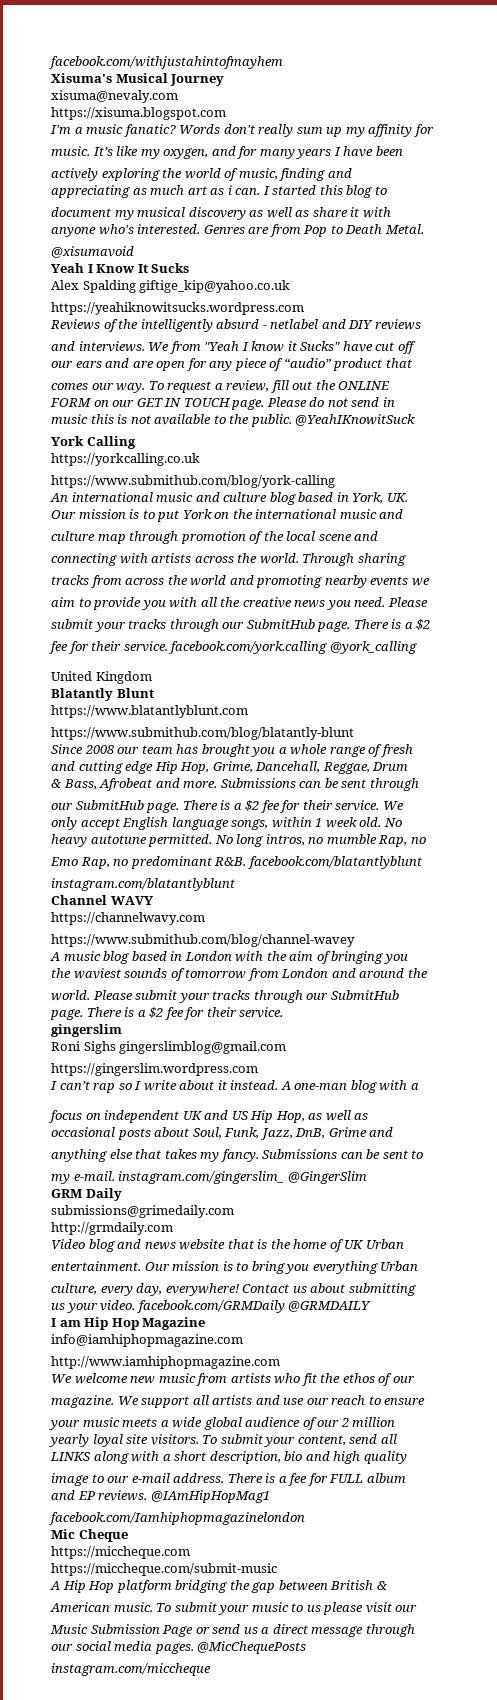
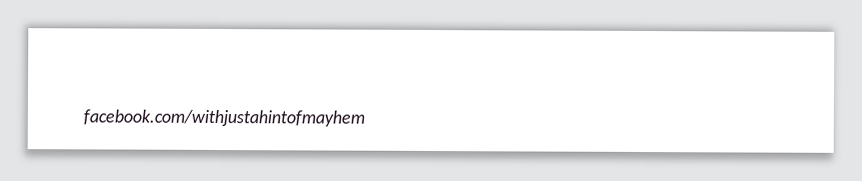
[51,73,225,86] [51,90,178,103] [51,107,226,120] [50,124,434,137] [51,146,403,159] [51,168,352,181] [51,185,387,198] [51,207,391,220] [51,224,424,237] [51,246,134,258] [51,263,190,273] [51,280,291,293] [51,302,304,315] [50,319,421,332] [51,341,416,354] [51,358,412,371] [51,380,391,393] [50,397,395,410] [51,414,416,427] [51,436,136,449] [51,453,200,466] [51,475,335,488] [50,492,408,505] [51,509,404,522] [51,531,379,544] [51,553,406,566] [51,575,430,588] [51,597,428,610] [51,619,431,632] [49,641,417,654] [51,671,152,684] [51,688,154,701] [51,705,248,718] [51,727,354,740] [51,744,413,757] [51,761,409,774] [51,778,419,791] [51,800,404,813] [51,817,402,830] [51,834,426,847] [50,856,422,869] [51,878,235,891] [51,895,154,905] [51,912,205,925] [51,934,355,947] [50,951,408,964] [51,968,428,981] [51,990,399,1003] [50,1007,284,1020] [51,1024,122,1037] [51,1041,287,1054] [51,1063,258,1076] [50,1080,419,1093] [49,1110,369,1123] [51,1127,394,1140] [51,1149,424,1162] [51,1171,367,1184] [51,1188,122,1201] [51,1205,234,1218] [51,1222,173,1235] [51,1239,404,1252] [51,1261,419,1274] [51,1283,416,1296] [51,1300,372,1313] [51,1317,206,1330] [51,1334,243,1347] [51,1356,280,1369] [51,1373,415,1386] [51,1395,426,1408] [48,1417,396,1430] [48,1434,397,1447] [50,1451,407,1464] [51,1473,406,1486] [51,1490,270,1503] [49,1512,305,1525] [51,1529,128,1542] [51,1546,190,1559] [51,1563,277,1576] [50,1580,387,1593] [50,1602,418,1615] [50,1624,415,1637] [51,1641,307,1654] [51,1663,211,1676] // Xisuma's Musical Journey // xisuma@nevaly.com // https://xisuma.blogspot.com // I'm a music fanatic? Words don't really sum up my affinity for // music. It’s like my oxygen, and for many years I have been // actively exploring the world of music, finding and // appreciating as much art as i can. I started this blog to // document my musical discovery as well as share it with // anyone who's interested. Genres are from Pop to Death Metal. // @xisumavoid // Yeah I Know It Sucks // Alex Spalding giftige_kip@yahoo.co.uk // https://yeahiknowitsucks.wordpress.com // Reviews of the intelligently absurd - netlabel and DIY reviews // and interviews. We from "Yeah I know it Sucks" have cut off // our ears and are open for any piece of “audio” product that // comes our way. To request a review, fill out the ONLINE // FORM on our GET IN TOUCH page. Please do not send in // music this is not available to the public. @YeahIKnowitSuck // York Calling // https://yorkcalling.co.uk // https://www.submithub.com/blog/york-calling // An international music and culture blog based in York, UK. // Our mission is to put York on the international music and // culture map through promotion of the local scene and // connecting with artists across the world. Through sharing // tracks from across the world and promoting nearby events we // aim to provide you with all the creative news you need. Please // submit your tracks through our SubmitHub page. There is a $2 // fee for their service. facebook.com/york.calling @york_calling // United Kingdom // Blatantly Blunt // https://www.blatantlyblunt.com // https://www.submithub.com/blog/blatantly-blunt // Since 2008 our team has brought you a whole range of fresh // and cutting edge Hip Hop, Grime, Dancehall, Reggae, Drum // & Bass, Afrobeat and more. Submissions can be sent through // our SubmitHub page. There is a $2 fee for their service. We // only accept English language songs, within 1 week old. No // heavy autotune permitted. No long intros, no mumble Rap, no // Emo Rap, no predominant R&B. facebook.com/blatantlyblunt // instagram.com/blatantlyblunt // Channel WAVY // https://channelwavy.com // https://www.submithub.com/blog/channel-wavey // A music blog based in London with the aim of bringing you // the waviest sounds of tomorrow from London and around the // world. Please submit your tracks through our SubmitHub // page. There is a $2 fee for their service. // gingerslim // Roni Sighs gingerslimblog@gmail.com // https://gingerslim.wordpress.com // I can’t rap so I write about it instead. A one-man blog with a // focus on independent UK and US Hip Hop, as well as // occasional posts about Soul, Funk, Jazz, DnB, Grime and // anything else that takes my fancy. Submissions can be sent to // my e-mail. instagram.com/gingerslim_ @GingerSlim // GRM Daily // submissions@grimedaily.com // http://grmdaily.com // Video blog and news website that is the home of UK Urban // entertainment. Our mission is to bring you everything Urban // culture, every day, everywhere! Contact us about submitting // us your video. facebook.com/GRMDaily @GRMDAILY // I am Hip Hop Magazine // info@iamhiphopmagazine.com // http://www.iamhiphopmagazine.com // We welcome new music from artists who fit the ethos of our // magazine. We support all artists and use our reach to ensure // your music meets a wide global audience of our 2 million // yearly loyal site visitors. To submit your content, send all // LINKS along with a short description, bio and high quality // image to our e-mail address. There is a fee for FULL album // and EP reviews. @IAmHipHopMag1 // facebook.com/Iamhiphopmagazinelondon // Mic Cheque // https://miccheque.com // https://miccheque.com/submit-music // A Hip Hop platform bridging the gap between British & // American music. To submit your music to us please visit our // Music Submission Page or send us a direct message through // our social media pages. @MicChequePosts // instagram.com/miccheque -> (365, 118) none

